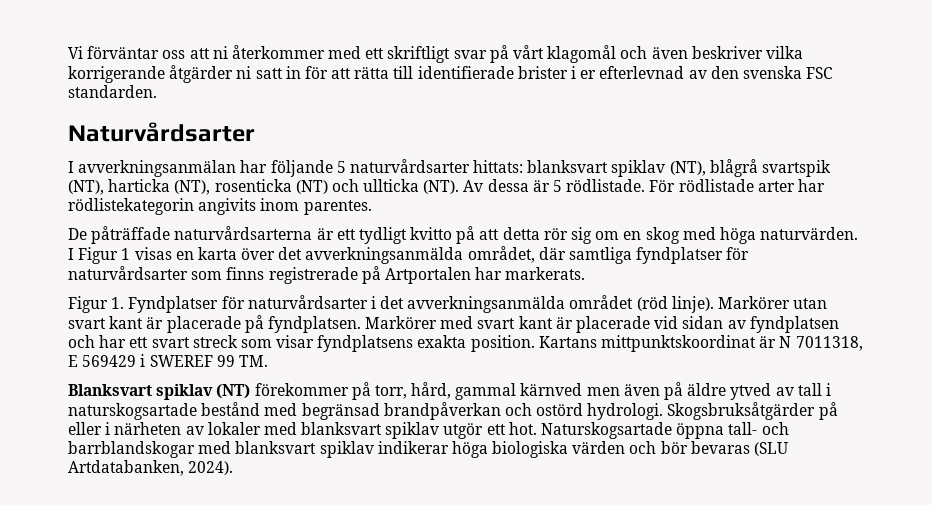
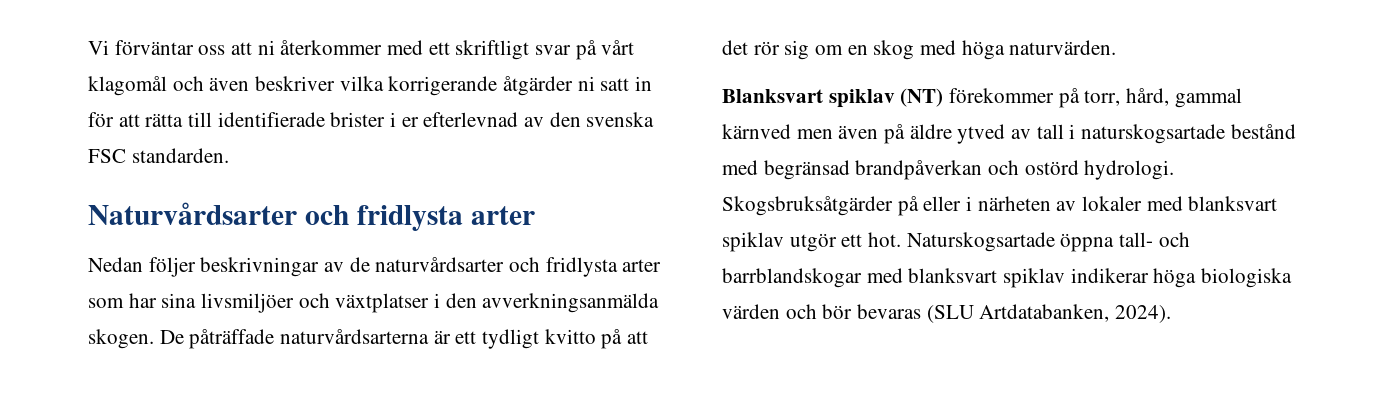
[68,159,832,177] [68,179,825,195] [68,198,372,215] // I avverkningsanmälan har följande 5 naturvårdsarter hittats: blanksvart spiklav (NT), blågrå svartspik (NT), harticka (NT), rosenticka (NT) och ullticka (NT). Av dessa är 5 rödlistade. För rödlistade arter har rödlistekategorin angivits inom parentes. // -> [304,205,535,231] [88,257,662,277] [88,293,660,313] [88,329,154,349] och fridlysta arter // Nedan följer beskrivningar av de naturvårdsarter och fridlysta arter som har sina livsmiljöer och växtplatser i den avverkningsanmälda skogen.
[502,227,540,240] detta -> [722,40,748,55] det
[68,246,750,264] [68,266,586,284] [68,295,828,313] [68,315,839,333] [68,335,863,352] [68,354,268,367] I Figur 1 visas en karta över det avverkningsanmälda området, där samtliga fyndplatser för naturvårdsarter som finns registrerade på Artportalen har markerats. // Figur 1. Fyndplatser för naturvårdsarter i det avverkningsanmälda området (röd linje). Markörer utan svart kant är placerade på fyndplatsen. Markörer med svart kant är placerade vid sidan av fyndplatsen och har ett svart streck som visar fyndplatsens exakta position. Kartans mittpunktskoordinat är N 7011318, E 569429 i SWEREF 99 TM. -> (1117, 47) none

